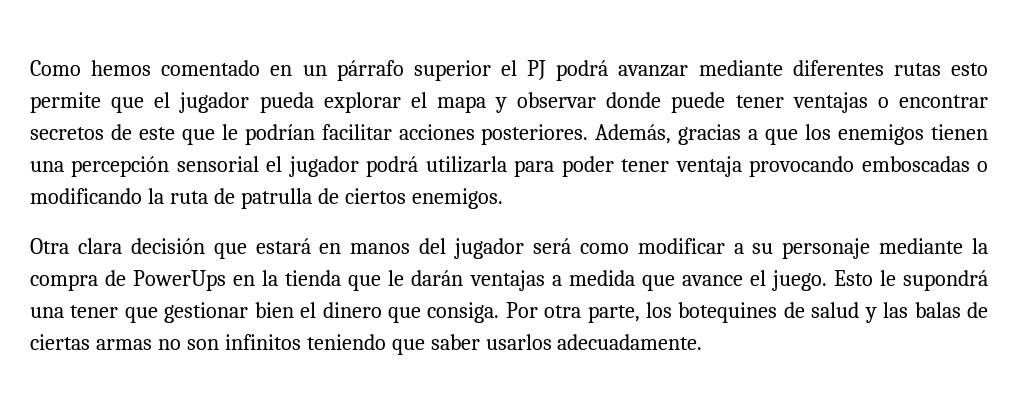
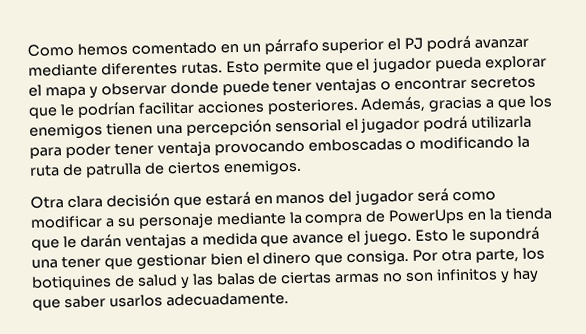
[893,63,988,76] rutas esto -> [180,60,260,75] rutas. Esto
[110,124,175,140] de este -> (537, 82) none
[678,302,778,323] botequines -> [31,275,112,291] botiquines
[306,334,386,350] teniendo -> [499,267,539,284] y hay

